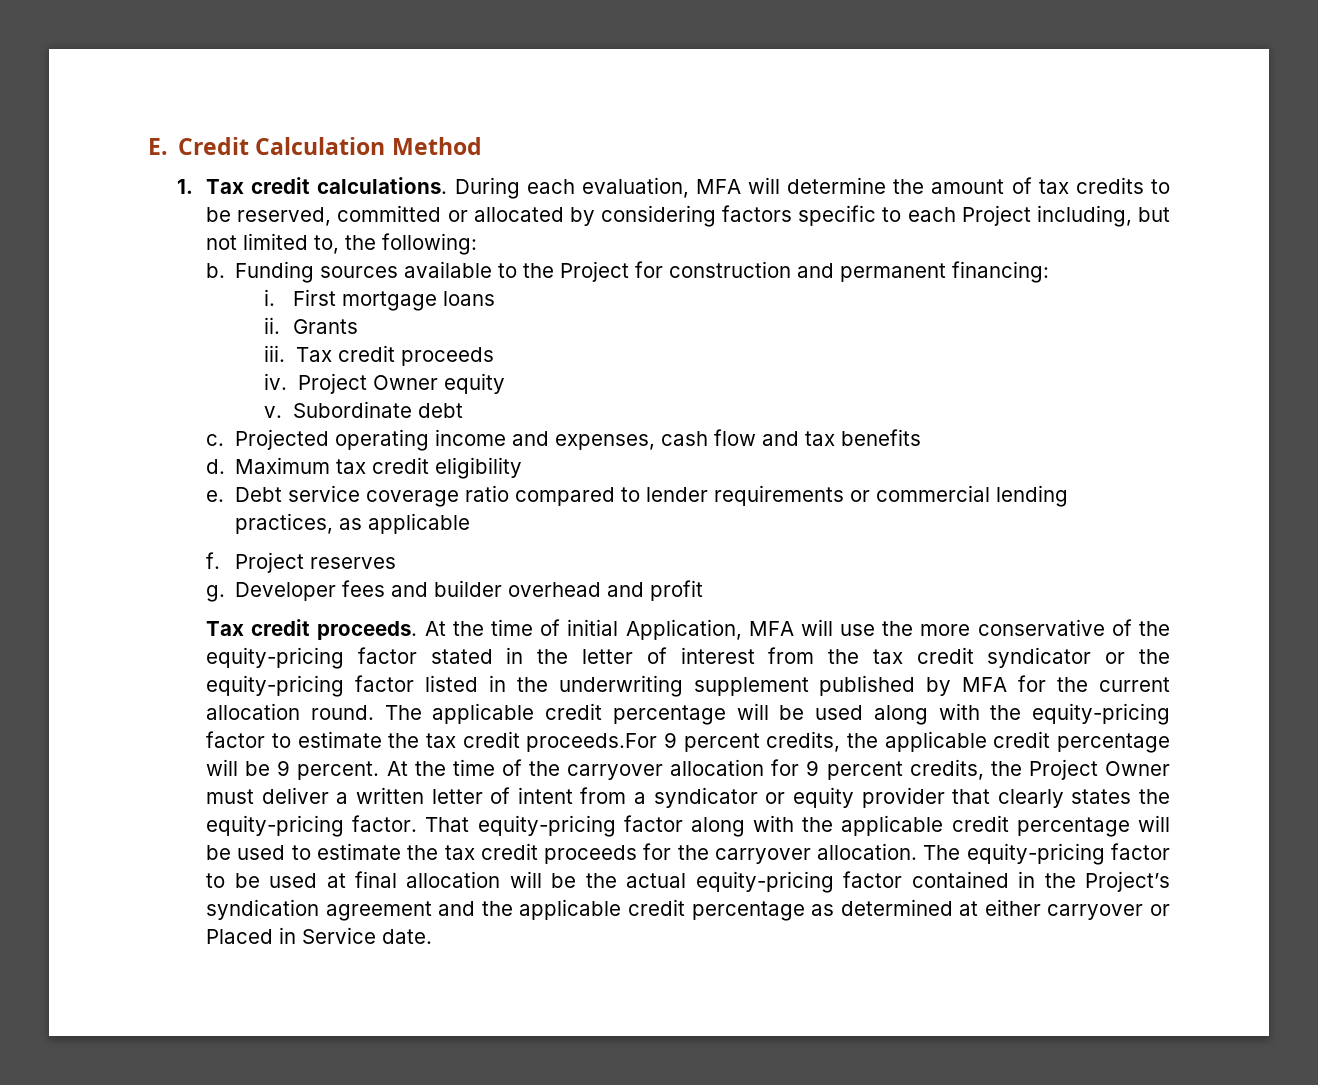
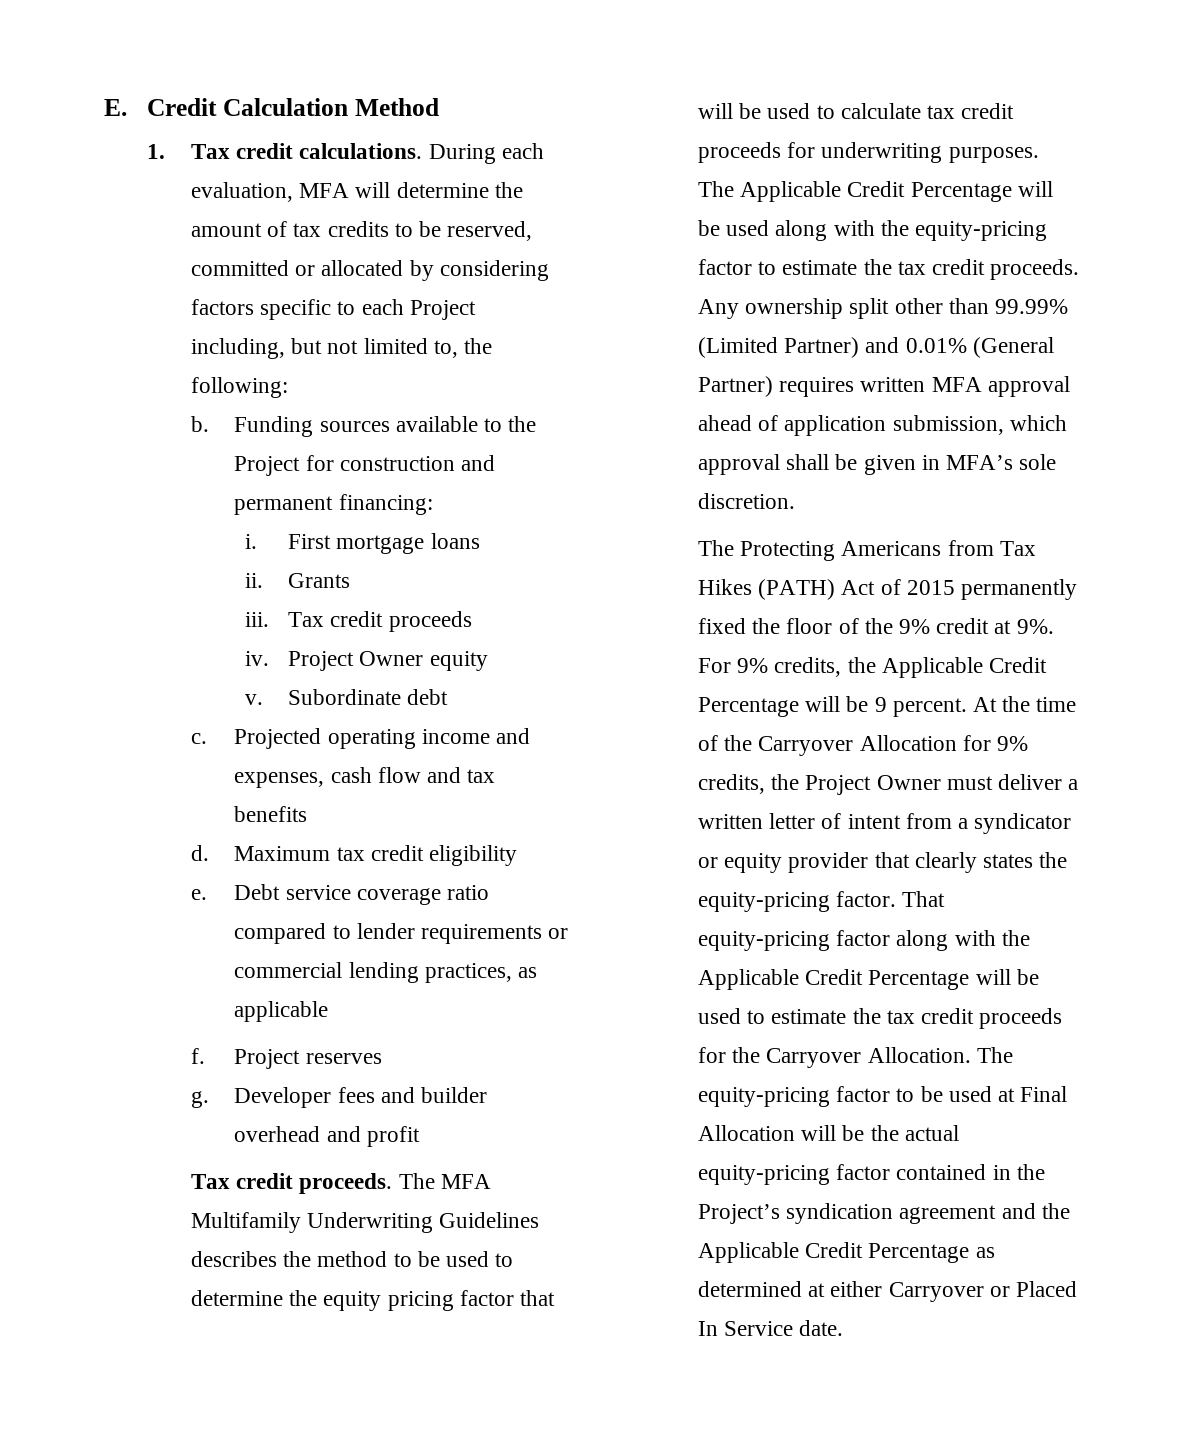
[424,619,1171,640] [206,647,1170,669] [206,675,1170,697] [206,703,726,725] At the time of initial Application, MFA will use the more conservative of the equity-pricing factor stated in the letter of interest from the tax credit syndicator or the equity-pricing factor listed in the underwriting supplement published by MFA for the current allocation round. The applicable credit percentage -> [398,1173,491,1189] [190,1212,540,1233] [190,1251,514,1267] [190,1290,555,1311] [697,103,1015,119] [697,142,1039,163] [697,181,1012,202] The MFA Multifamily Underwriting Guidelines describes the method to be used to determine the equity pricing factor that will be used to calculate tax credit proceeds for underwriting purposes. The Applicable Credit Percentage
[526,731,1170,753] proceeds.For 9 percent credits, the applicable credit percentage -> [990,259,1080,280] [697,298,1068,319] [697,337,1054,358] [697,376,1070,397] [697,415,1067,436] [697,454,1057,475] [697,493,795,509] [697,540,1036,561] [697,579,1077,600] [697,618,1054,634] [697,657,1047,678] [697,697,799,717] proceeds. Any ownership split other than 99.99% (Limited Partner) and 0.01% (General Partner) requires written MFA approval ahead of application submission, which approval shall be given in MFA’s sole discretion. // The Protecting Americans from Tax Hikes (PATH) Act of 2015 permanently fixed the floor of the 9% credit at 9%. For 9% credits, the Applicable Credit Percentage
[567,759,903,780] carryover allocation for 9 percent -> [758,735,1028,756] Carryover Allocation for 9%
[841,815,1130,837] applicable credit percentage -> [697,969,970,990] Applicable Credit Percentage
[714,843,918,864] carryover allocation. -> [766,1047,971,1068] Carryover Allocation.
[354,871,501,888] final allocation -> [1020,1086,1068,1102] [697,1125,795,1141] Final Allocation
[519,899,805,921] applicable credit percentage -> [697,1242,970,1263] Applicable Credit Percentage
[1047,904,1144,920] carryover -> [888,1282,984,1302] Carryover
[279,927,297,944] in -> [697,1321,718,1336] In

